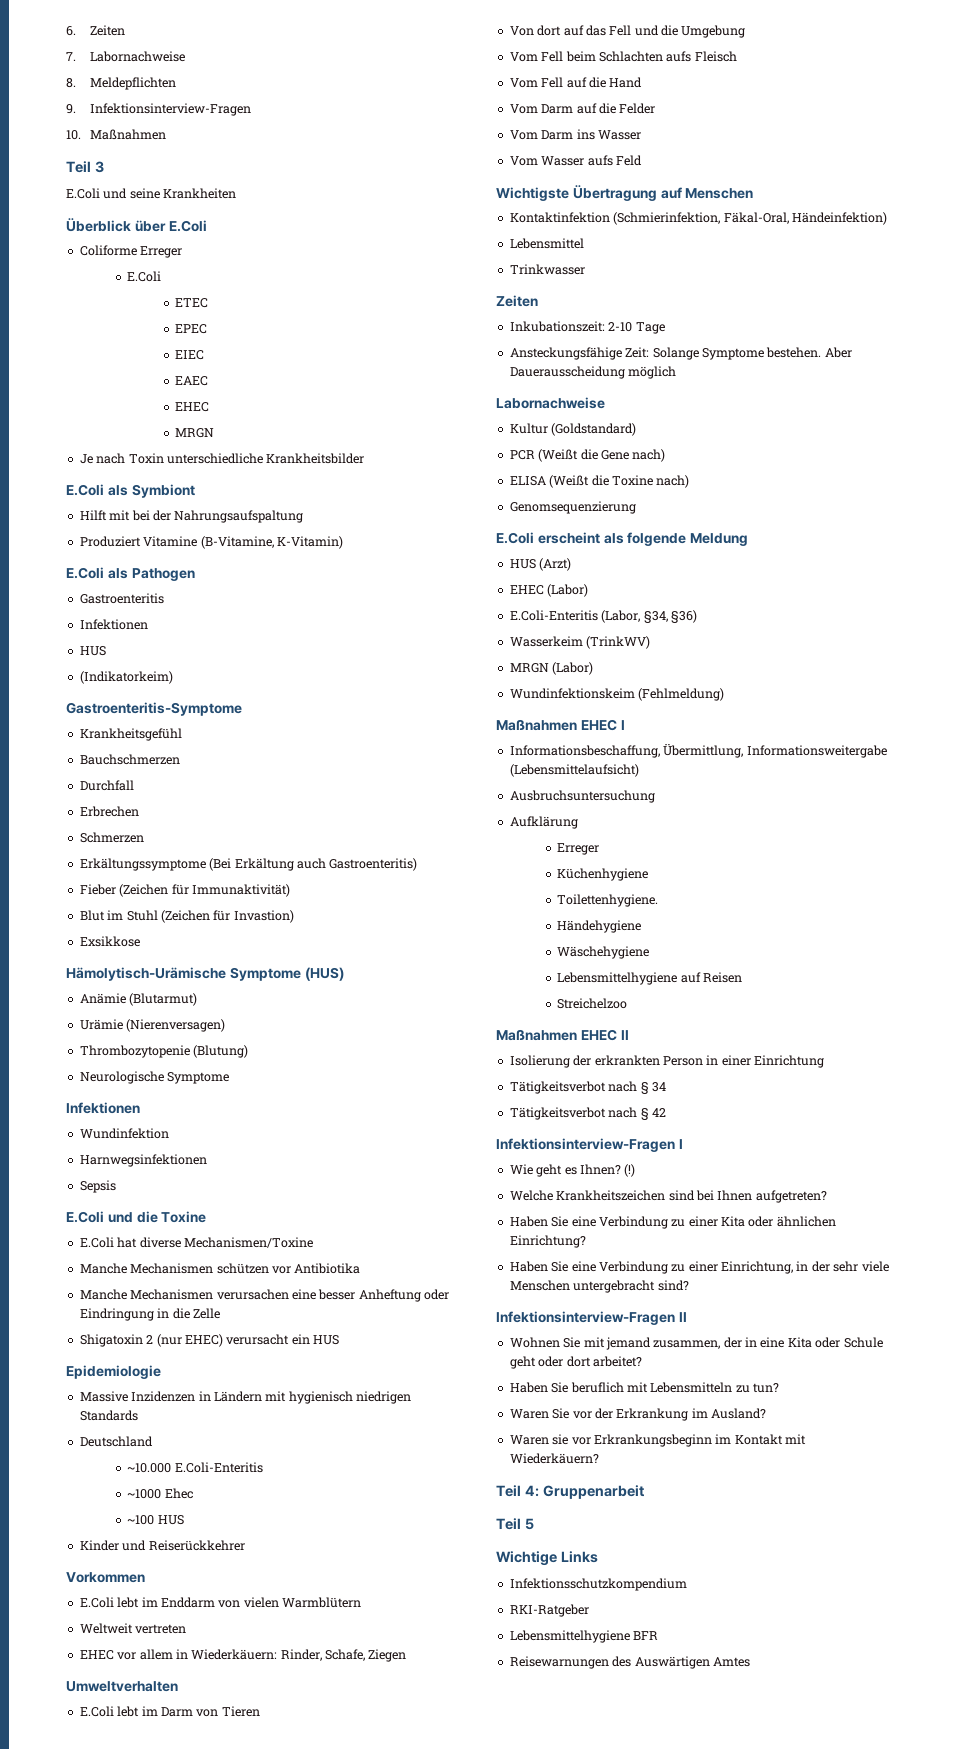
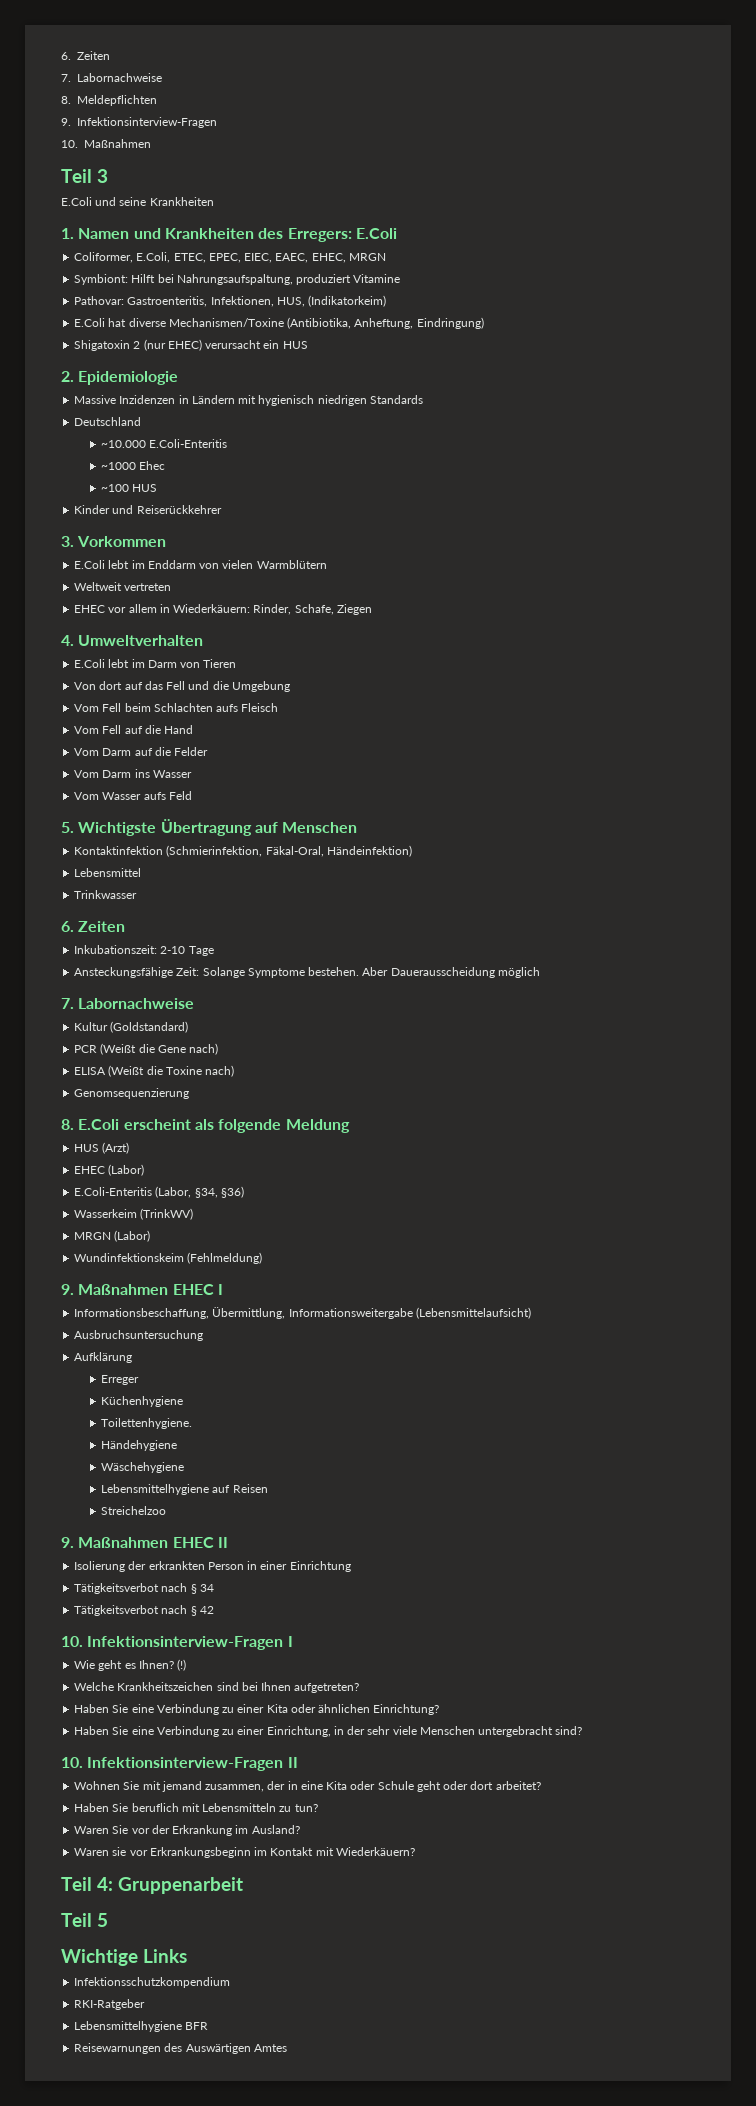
[66,218,207,232] [79,245,183,258] [127,271,162,282] [174,298,208,308] [174,324,207,334] [174,350,204,360] [174,376,208,386] [174,402,209,412] [174,428,214,438] [79,453,365,464] [66,484,195,498] [79,510,304,523] [79,536,343,549] [66,567,195,581] [79,593,164,604] [79,619,148,630] [79,646,106,656] [79,671,173,684] [66,702,242,716] [79,728,182,741] [79,754,180,765] [79,780,134,791] [79,806,139,817] [79,832,144,843] [79,858,418,871] [79,884,290,897] [79,910,294,923] [79,936,140,947] [66,967,344,981] [79,993,198,1006] [79,1019,226,1032] [79,1045,249,1058] [79,1071,230,1084] [66,1102,140,1114] [79,1128,169,1139] [79,1154,207,1167] [79,1180,116,1193] [66,1211,207,1223] [79,1237,313,1248] [79,1263,361,1274] [79,1289,449,1302] [79,1308,220,1321] Überblick über E.Coli // Coliforme Erreger // E.Coli // ETEC // EPEC // EIEC // EAEC // EHEC // MRGN // Je nach Toxin unterschiedliche Krankheitsbilder // E.Coli als Symbiont // Hilft mit bei der Nahrungsaufspaltung // Produziert Vitamine (B-Vitamine, K-Vitamin) // E.Coli als Pathogen // Gastroenteritis // Infektionen // HUS // (Indikatorkeim) // Gastroenteritis-Symptome // Krankheitsgefühl // Bauchschmerzen // Durchfall // Erbrechen // Schmerzen // Erkältungssymptome (Bei Erkältung auch Gastroenteritis) // Fieber (Zeichen für Immunaktivität) // Blut im Stuhl (Zeichen für Invastion) // Exsikkose // Hämolytisch-Urämische Symptome (HUS) // Anämie (Blutarmut) // Urämie (Nierenversagen) // Thrombozytopenie (Blutung) // Neurologische Symptome // Infektionen // Wundinfektion // Harnwegsinfektionen // Sepsis // E.Coli und die Toxine // E.Coli hat diverse Mechanismen/Toxine // Manche Mechanismen schützen vor Antibiotika // Manche Mechanismen verursachen eine besser Anheftung oder Eindringung in die Zelle -> [61,228,397,242] [74,252,386,263] [74,274,401,285] [74,295,387,307] [74,317,484,329] 1. Namen und Krankheiten des Erregers: E.Coli // Coliformer, E.Coli, ETEC, EPEC, EIEC, EAEC, EHEC, MRGN // Symbiont: Hilft bei Nahrungsaufspaltung, produziert Vitamine // Pathovar: Gastroenteritis, Infektionen, HUS, (Indikatorkeim) // E.Coli hat diverse Mechanismen/Toxine (Antibiotika, Anheftung, Eindringung)
(339, 1340) none -> [61,371,74,382] 2.
(245, 1545) none -> [61,536,74,547] 3.
(407, 1655) none -> [61,635,74,646] 4.
(642, 160) none -> [61,822,74,833] 5.
(585, 269) none -> [61,921,74,932] 6.
(677, 372) none -> [61,998,74,1009] 7.
(636, 507) none -> [61,1119,74,1130] 8.
(725, 694) none -> [61,1284,74,1295] 9.
(628, 1003) none -> [61,1537,74,1548] 9.
(666, 1112) none -> [61,1636,83,1647] 10.
(689, 1285) none -> [61,1757,83,1768] 10.

